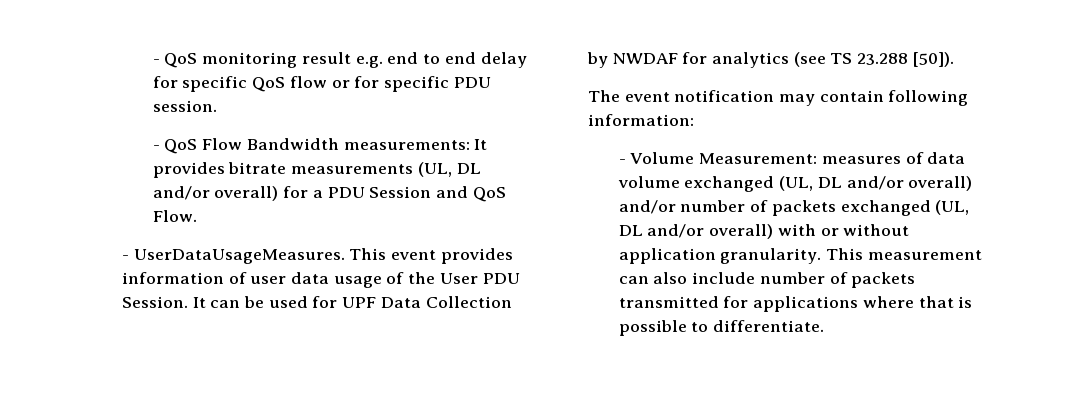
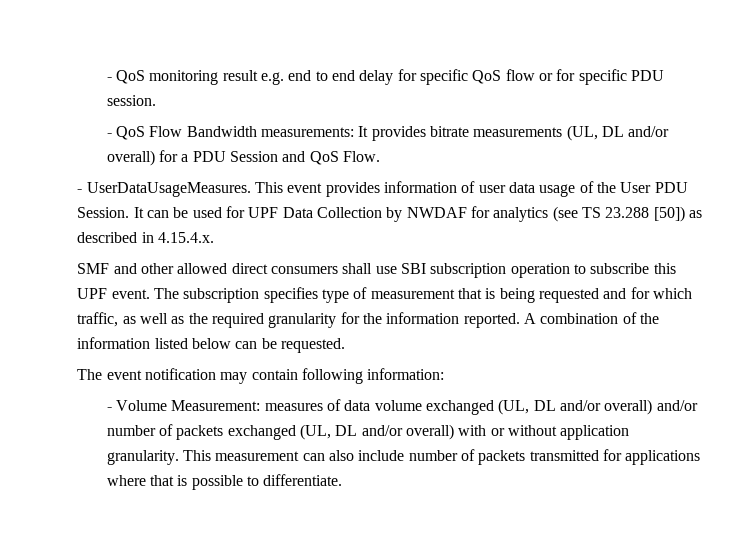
[912,52,954,67] [50]). -> [653,206,702,222] [77,232,215,243] [77,263,676,278] [77,287,692,303] [77,312,659,328] [77,337,345,353] [50]) as described in 4.15.4.x. // SMF and other allowed direct consumers shall use SBI subscription operation to subscribe this UPF event. The subscription specifies type of measurement that is being requested and for which traffic, as well as the required granularity for the information reported. A combination of the information listed below can be requested.

